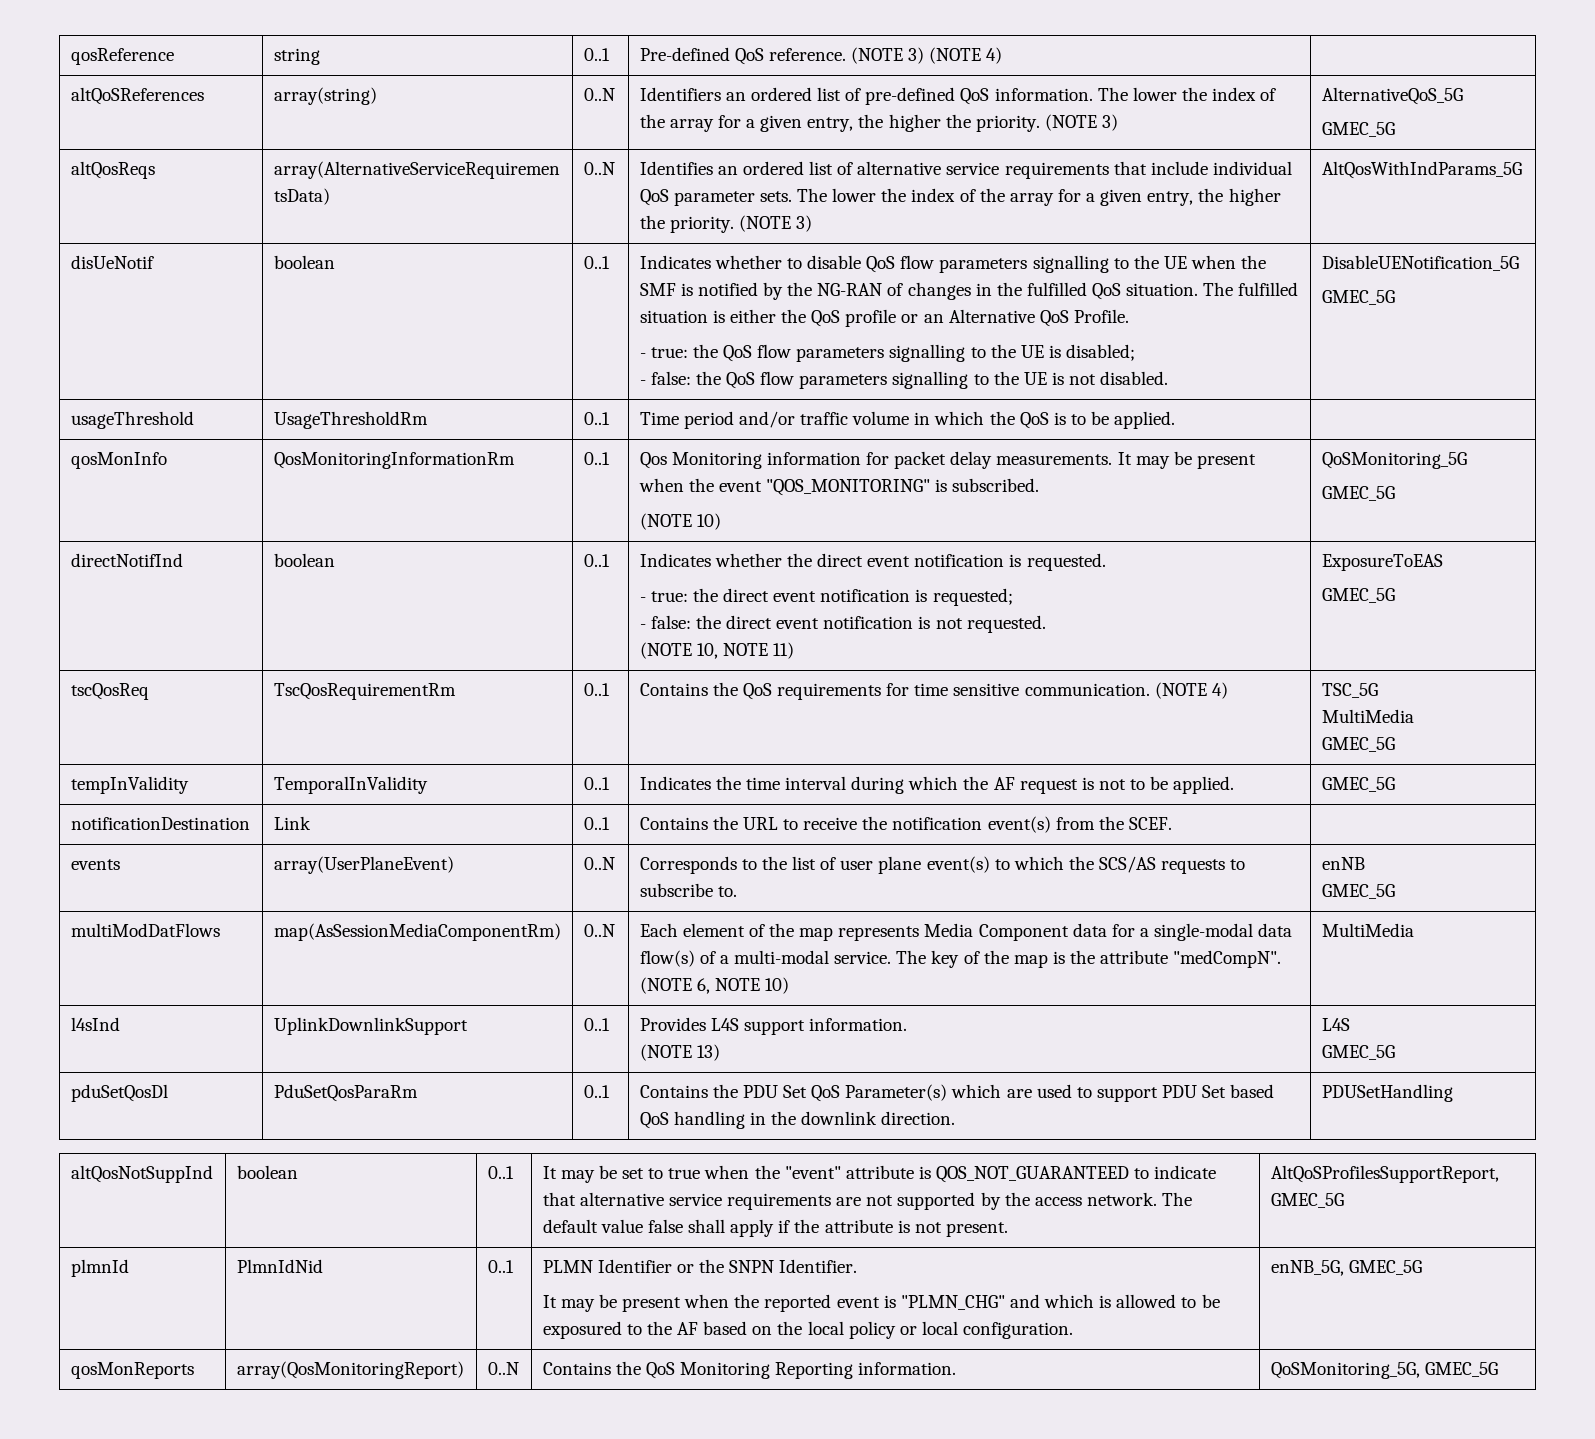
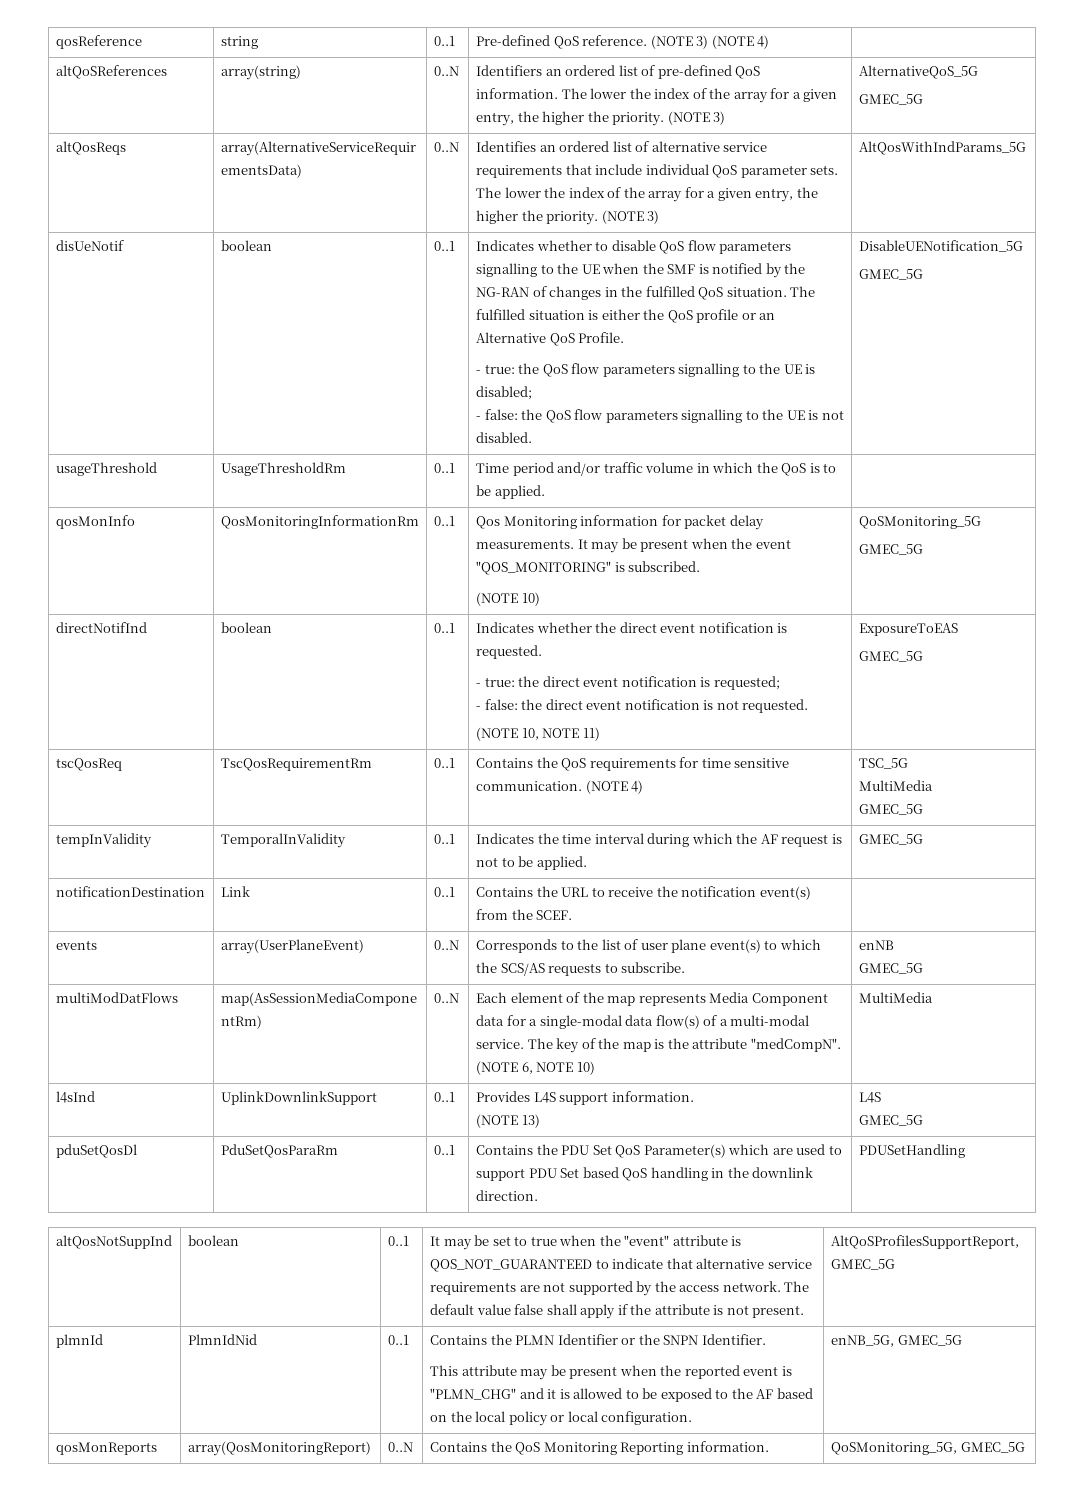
[639,883,737,897] subscribe to. -> [621,962,686,973] subscribe.
(514, 1266) none -> [429,1334,512,1345] Contains the
[542,1295,557,1308] It -> [429,1365,517,1376] This attribute
[1044,1294,1095,1308] which -> [547,1389,557,1399] it
[542,1321,622,1339] exposured -> [660,1388,712,1402] exposed

